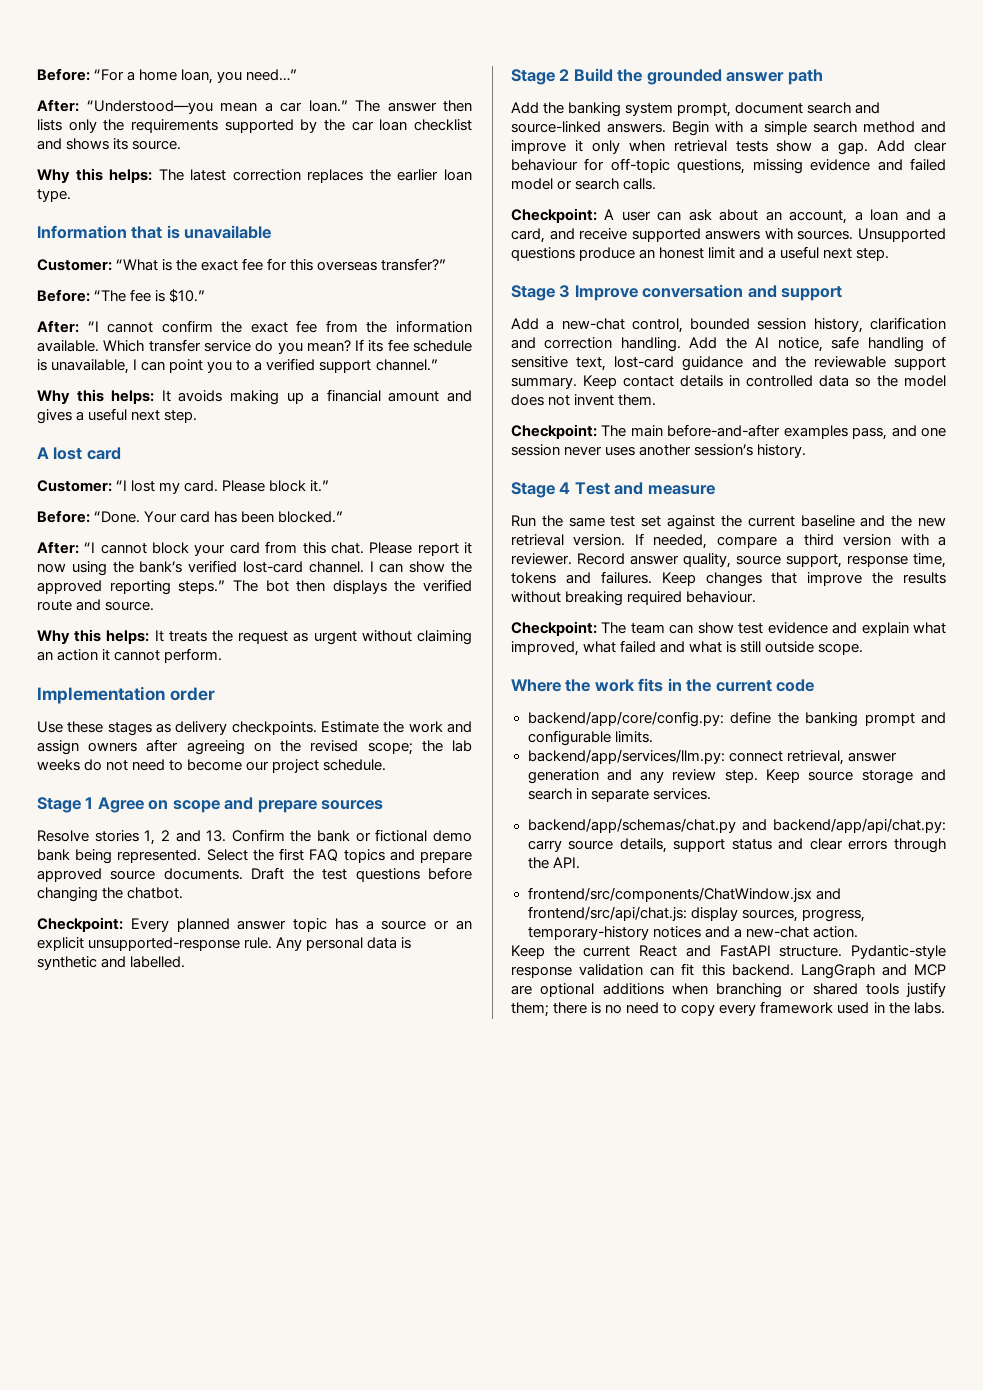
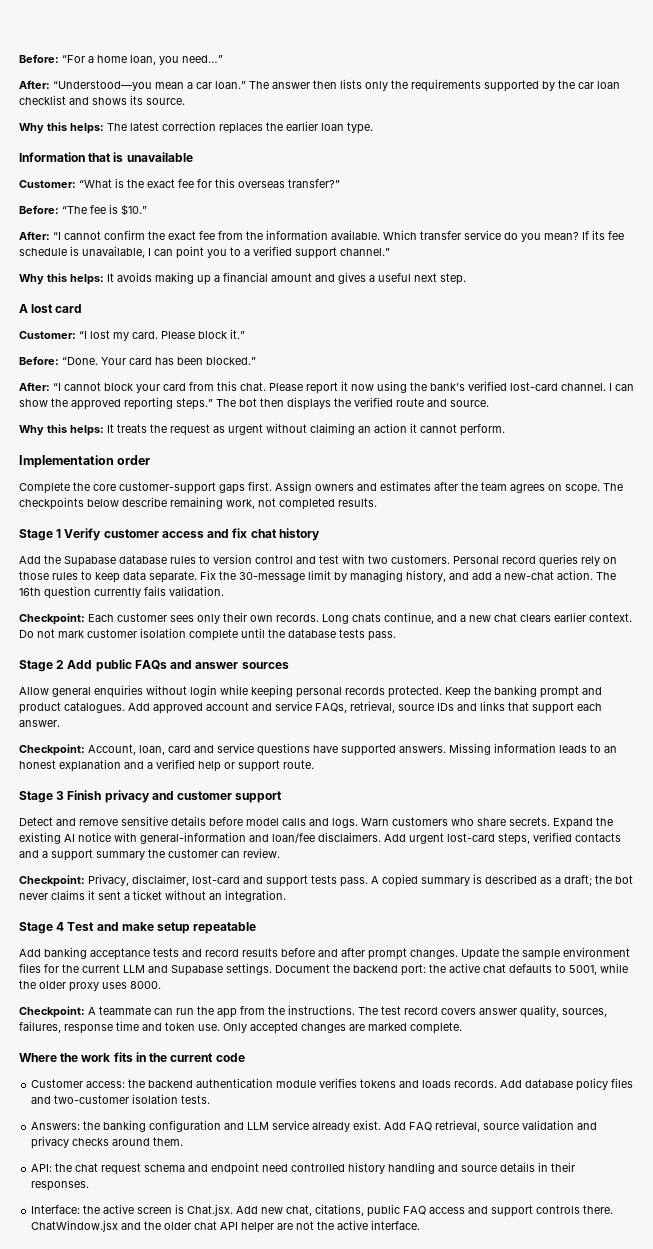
[37,721,472,736] [37,739,473,755] [37,759,387,773] [37,797,384,813] [37,829,472,845] [37,848,473,864] [37,867,473,882] [37,887,184,902] [37,917,472,932] [37,937,412,951] [37,956,186,970] [511,68,823,85] [511,102,881,117] [511,121,946,136] [511,140,947,155] [511,158,947,174] [511,178,657,190] [511,208,946,224] [511,228,946,243] [511,246,890,261] [511,284,843,301] [511,317,946,333] [511,336,947,352] [511,356,946,371] [511,375,946,389] [511,394,657,406] [511,424,947,440] [511,444,807,458] [511,482,715,498] [511,515,946,530] [511,533,947,549] [511,553,946,568] [511,571,946,587] [511,591,757,606] [511,621,946,636] [511,640,864,656] Use these stages as delivery checkpoints. Estimate the work and assign owners after agreeing on the revised scope; the lab weeks do not need to become our project schedule. // Stage 1 Agree on scope and prepare sources // Resolve stories 1, 2 and 13. Confirm the bank or fictional demo bank being represented. Select the first FAQ topics and prepare approved source documents. Draft the test questions before changing the chatbot. // Checkpoint: Every planned answer topic has a source or an explicit unsupported-response rule. Any personal data is synthetic and labelled. // Stage 2 Build the grounded answer path // Add the banking system prompt, document search and source-linked answers. Begin with a simple search method and improve it only when retrieval tests show a gap. Add clear behaviour for off-topic questions, missing evidence and failed model or search calls. // Checkpoint: A user can ask about an account, a loan and a card, and receive supported answers with sources. Unsupported questions produce an honest limit and a useful next step. // Stage 3 Improve conversation and support // Add a new-chat control, bounded session history, clarification and correction handling. Add the AI notice, safe handling of sensitive text, lost-card guidance and the reviewable support summary. Keep contact details in controlled data so the model does not invent them. // Checkpoint: The main before-and-after examples pass, and one session never uses another session’s history. // Stage 4 Test and measure // Run the same test set against the current baseline and the new retrieval version. If needed, compare a third version with a reviewer. Record answer quality, source support, response time, tokens and failures. Keep changes that improve the results without breaking required behaviour. // Checkpoint: The team can show test evidence and explain what improved, what failed and what is still outside scope. -> [19,481,623,494] [19,497,377,510] [19,528,320,541] [19,554,617,567] [19,570,616,583] [19,586,224,599] [19,612,632,625] [19,628,396,641] [19,659,289,672] [19,685,602,698] [19,701,602,714] [19,720,60,727] [19,743,617,756] [19,759,314,772] [19,790,283,803] [19,816,613,829] [19,832,621,845] [19,848,280,861] [19,874,633,887] [19,890,286,902] [19,922,257,934] [19,947,630,960] [19,963,628,976] [19,980,161,992] [19,1005,607,1018] [19,1021,462,1034] Complete the core customer-support gaps first. Assign owners and estimates after the team agrees on scope. The checkpoints below describe remaining work, not completed results. // Stage 1 Verify customer access and fix chat history // Add the Supabase database rules to version control and test with two customers. Personal record queries rely on those rules to keep data separate. Fix the 30-message limit by managing history, and add a new-chat action. The 16th question currently fails validation. // Checkpoint: Each customer sees only their own records. Long chats continue, and a new chat clears earlier context. Do not mark customer isolation complete until the database tests pass. // Stage 2 Add public FAQs and answer sources // Allow general enquiries without login while keeping personal records protected. Keep the banking prompt and product catalogues. Add approved account and service FAQs, retrieval, source IDs and links that support each answer. // Checkpoint: Account, loan, card and service questions have supported answers. Missing information leads to an honest explanation and a verified help or support route. // Stage 3 Finish privacy and customer support // Detect and remove sensitive details before model calls and logs. Warn customers who share secrets. Expand the existing AI notice with general-information and loan/fee disclaimers. Add urgent lost-card steps, verified contacts and a support summary the customer can review. // Checkpoint: Privacy, disclaimer, lost-card and support tests pass. A copied summary is described as a draft; the bot never claims it sent a ticket without an integration. // Stage 4 Test and make setup repeatable // Add banking acceptance tests and record results before and after prompt changes. Update the sample environment files for the current LLM and Supabase settings. Document the backend port: the active chat defaults to 5001, while the older proxy uses 8000. // Checkpoint: A teammate can run the app from the instructions. The test record covers answer quality, sources, failures, response time and token use. Only accepted changes are marked complete.
[527,711,946,727] [527,730,653,746] [527,749,897,765] [527,769,946,784] [527,788,711,802] [527,818,946,833] [527,838,946,853] [527,857,580,869] [527,887,841,902] [527,906,865,922] [527,926,858,940] [511,945,946,959] [511,963,946,979] [511,982,946,998] [511,1001,945,1017] backend/app/core/config.py: define the banking prompt and configurable limits. // backend/app/services/llm.py: connect retrieval, answer generation and any review step. Keep source storage and search in separate services. // backend/app/schemas/chat.py and backend/app/api/chat.py: carry source details, support status and clear errors through the API. // frontend/src/components/ChatWindow.jsx and frontend/src/api/chat.js: display sources, progress, temporary-history notices and a new-chat action. // Keep the current React and FastAPI structure. Pydantic-style response validation can fit this backend. LangGraph and MCP are optional additions when branching or shared tools justify them; there is no need to copy every framework used in the labs. -> [31,1078,634,1091] [31,1094,211,1104] [31,1120,598,1132] [31,1136,184,1149] [31,1162,576,1175] [31,1181,90,1191] [31,1204,614,1217] [31,1220,421,1233] Customer access: the backend authentication module verifies tokens and loads records. Add database policy files and two-customer isolation tests. // Answers: the banking configuration and LLM service already exist. Add FAQ retrieval, source validation and privacy checks around them. // API: the chat request schema and endpoint need controlled history handling and source details in their responses. // Interface: the active screen is Chat.jsx. Add new chat, citations, public FAQ access and support controls there. ChatWindow.jsx and the older chat API helper are not the active interface.

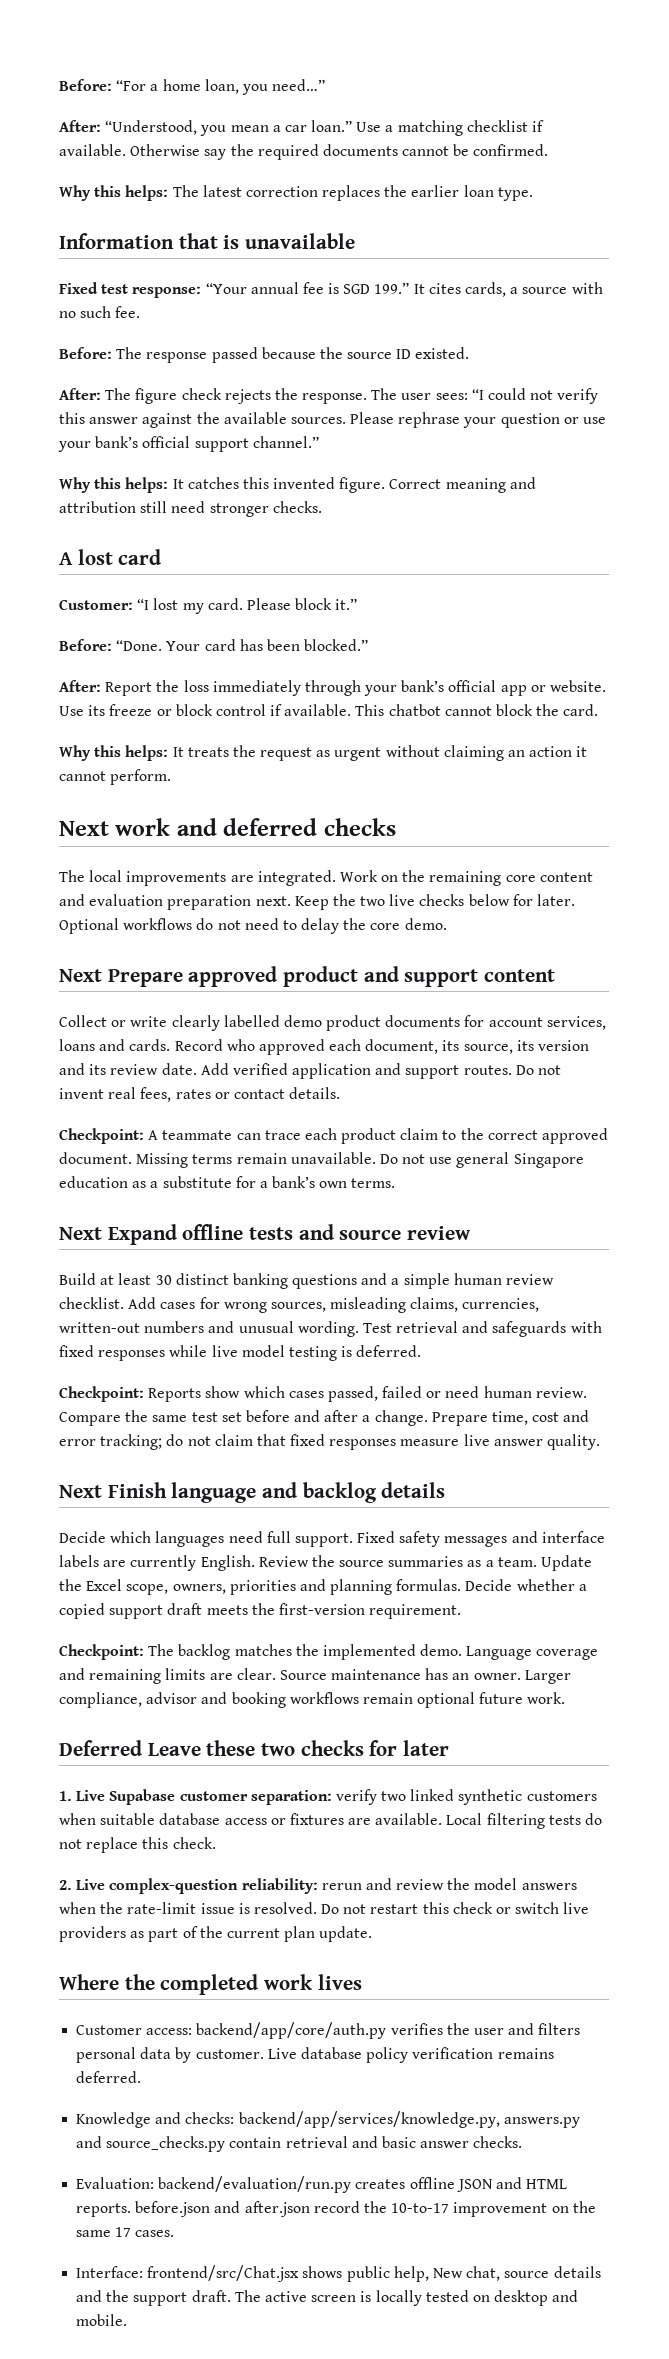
[53,80,152,91] “Understood—you -> [105,120,227,136] “Understood, you
[249,79,620,92] [19,95,185,105] The answer then lists only the requirements supported by the car loan checklist and shows its source. -> [356,120,545,136] [59,144,549,160] Use a matching checklist if available. Otherwise say the required documents cannot be confirmed.
[19,178,340,188] [19,204,147,216] [19,230,624,242] [19,246,292,259] Customer: “What is the exact fee for this overseas transfer?” // Before: “The fee is $10.” // After: “I cannot confirm the exact fee from the information available. Which transfer service do you mean? If its fee schedule is unavailable, I can point you to a verified -> [59,282,603,298] [59,306,141,318] [59,347,470,363] [59,388,599,404] [59,412,607,428] [58,436,191,452] Fixed test response: “Your annual fee is SGD 199.” It cites cards, a source with no such fee. // Before: The response passed because the source ID existed. // After: The figure check rejects the response. The user sees: “I could not verify this answer against the available sources. Please rephrase your question or use your bank’s official
[117,272,466,285] avoids making up a financial amount and gives a useful next step. -> [187,477,536,493] [59,501,322,517] catches this invented figure. Correct meaning and attribution still need stronger checks.
[53,381,634,394] [19,397,489,410] “I cannot block your card from this chat. Please report it now using the bank’s verified lost-card channel. I can show the approved reporting steps.” The bot then displays the verified route and source. -> [105,680,607,696] [59,704,599,716] Report the loss immediately through your bank’s official app or website. Use its freeze or block control if available. This chatbot cannot block the card.
[19,455,151,468] [19,481,623,494] [19,497,377,510] [19,528,320,541] [19,554,617,567] [19,570,616,583] [19,586,224,599] [19,612,632,625] [19,628,396,641] [19,659,289,672] [19,685,602,698] [19,701,602,714] [19,720,60,727] [19,743,617,756] [19,759,314,772] [19,790,283,803] [19,816,613,829] [19,832,621,845] [19,848,280,861] [19,874,633,887] [19,890,286,902] [19,922,257,934] [19,947,630,960] [19,963,628,976] [19,980,161,992] [19,1005,607,1018] [19,1021,462,1034] [19,1052,245,1062] [31,1078,634,1091] [31,1094,211,1104] [31,1120,598,1132] [31,1136,184,1149] [31,1162,576,1175] [31,1181,90,1191] [31,1204,614,1217] [31,1220,421,1233] Implementation order // Complete the core customer-support gaps first. Assign owners and estimates after the team agrees on scope. The checkpoints below describe remaining work, not completed results. // Stage 1 Verify customer access and fix chat history // Add the Supabase database rules to version control and test with two customers. Personal record queries rely on those rules to keep data separate. Fix the 30-message limit by managing history, and add a new-chat action. The 16th question currently fails validation. // Checkpoint: Each customer sees only their own records. Long chats continue, and a new chat clears earlier context. Do not mark customer isolation complete until the database tests pass. // Stage 2 Add public FAQs and answer sources // Allow general enquiries without login while keeping personal records protected. Keep the banking prompt and product catalogues. Add approved account and service FAQs, retrieval, source IDs and links that support each answer. // Checkpoint: Account, loan, card and service questions have supported answers. Missing information leads to an honest explanation and a verified help or support route. // Stage 3 Finish privacy and customer support // Detect and remove sensitive details before model calls and logs. Warn customers who share secrets. Expand the existing AI notice with general-information and loan/fee disclaimers. Add urgent lost-card steps, verified contacts and a support summary the customer can review. // Checkpoint: Privacy, disclaimer, lost-card and support tests pass. A copied summary is described as a draft; the bot never claims it sent a ticket without an integration. // Stage 4 Test and make setup repeatable // Add banking acceptance tests and record results before and after prompt changes. Update the sample environment files for the current LLM and Supabase settings. Document the backend port: the active chat defaults to 5001, while the older proxy uses 8000. // Checkpoint: A teammate can run the app from the instructions. The test record covers answer quality, sources, failures, response time and token use. Only accepted changes are marked complete. // Where the work fits in the current code // Customer access: the backend authentication module verifies tokens and loads records. Add database policy files and two-customer isolation tests. // Answers: the banking configuration and LLM service already exist. Add FAQ retrieval, source validation and privacy checks around them. // API: the chat request schema and endpoint need controlled history handling and source details in their responses. // Interface: the active screen is Chat.jsx. Add new chat, citations, public FAQ access and support controls there. ChatWindow.jsx and the older chat API helper are not the active interface. -> [59,818,396,836] [59,870,593,886] [59,894,576,910] [59,918,447,934] [59,966,556,987] [59,1015,606,1031] [59,1039,590,1055] [59,1063,562,1079] [59,1087,341,1102] [59,1128,609,1144] [59,1152,584,1168] [59,1176,396,1188] [59,1224,472,1245] [59,1273,555,1289] [59,1297,540,1313] [59,1321,602,1337] [59,1345,422,1361] [59,1386,587,1402] [59,1410,590,1426] [59,1434,601,1450] [59,1482,446,1503] [59,1531,605,1547] [59,1555,593,1571] [59,1579,587,1595] [59,1603,462,1619] [59,1644,599,1660] [59,1668,571,1684] [59,1692,566,1708] [59,1740,450,1756] [59,1789,597,1805] [59,1813,603,1829] [59,1837,216,1853] [59,1878,577,1894] [59,1902,590,1914] [59,1926,373,1942] [59,1974,362,1995] [76,2022,581,2039] [76,2047,554,2063] [76,2071,142,2083] [76,2111,580,2128] [76,2136,523,2152] [76,2176,568,2193] [76,2201,596,2217] [76,2227,175,2237] [76,2265,601,2282] [76,2290,579,2306] [76,2314,128,2326] Next work and deferred checks // The local improvements are integrated. Work on the remaining core content and evaluation preparation next. Keep the two live checks below for later. Optional workflows do not need to delay the core demo. // Next Prepare approved product and support content // Collect or write clearly labelled demo product documents for account services, loans and cards. Record who approved each document, its source, its version and its review date. Add verified application and support routes. Do not invent real fees, rates or contact details. // Checkpoint: A teammate can trace each product claim to the correct approved document. Missing terms remain unavailable. Do not use general Singapore education as a substitute for a bank’s own terms. // Next Expand offline tests and source review // Build at least 30 distinct banking questions and a simple human review checklist. Add cases for wrong sources, misleading claims, currencies, written-out numbers and unusual wording. Test retrieval and safeguards with fixed responses while live model testing is deferred. // Checkpoint: Reports show which cases passed, failed or need human review. Compare the same test set before and after a change. Prepare time, cost and error tracking; do not claim that fixed responses measure live answer quality. // Next Finish language and backlog details // Decide which languages need full support. Fixed safety messages and interface labels are currently English. Review the source summaries as a team. Update the Excel scope, owners, priorities and planning formulas. Decide whether a copied support draft meets the first-version requirement. // Checkpoint: The backlog matches the implemented demo. Language coverage and remaining limits are clear. Source maintenance has an owner. Larger compliance, advisor and booking workflows remain optional future work. // Deferred Leave these two checks for later // 1. Live Supabase customer separation: verify two linked synthetic customers when suitable database access or fixtures are available. Local filtering tests do not replace this check. // 2. Live complex-question reliability: rerun and review the model answers when the rate-limit issue is resolved. Do not restart this check or switch live providers as part of the current plan update. // Where the completed work lives // Customer access: backend/app/core/auth.py verifies the user and filters personal data by customer. Live database policy verification remains deferred. // Knowledge and checks: backend/app/services/knowledge.py, answers.py and source_checks.py contain retrieval and basic answer checks. // Evaluation: backend/evaluation/run.py creates offline JSON and HTML reports. before.json and after.json record the 10-to-17 improvement on the same 17 cases. // Interface: frontend/src/Chat.jsx shows public help, New chat, source details and the support draft. The active screen is locally tested on desktop and mobile.

